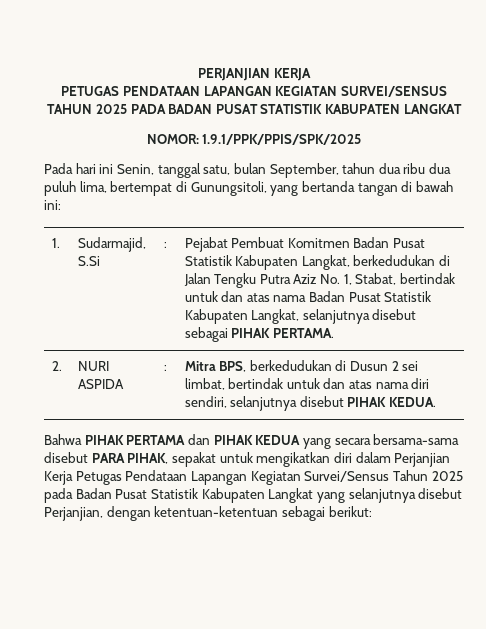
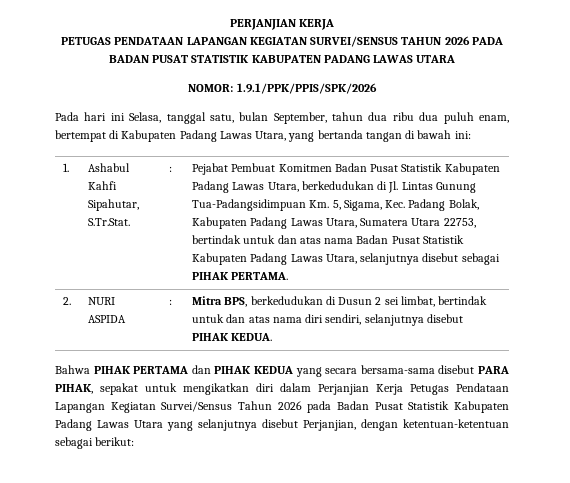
[95,104,127,114] 2025 -> [444,36,470,45] 2026
[403,104,462,114] LANGKAT -> [323,55,456,63] PADANG LAWAS UTARA
[202,134,362,145] 1.9.1/PPK/PPIS/SPK/2025 -> [236,83,377,94] 1.9.1/PPK/PPIS/SPK/2026
[116,164,154,175] Senin, -> [129,112,162,123] Selasa,
[79,181,107,193] lima, -> [478,115,509,123] enam,
[190,181,267,196] Gunungsitoli, -> [121,130,287,142] Kabupaten Padang Lawas Utara,
[77,237,146,252] [77,256,100,266] Sudarmajid, S.Si -> [88,163,131,172] [88,181,118,190] [88,199,140,211] [88,218,131,226] Ashabul Kahfi Sipahutar, S.Tr.Stat.
[301,255,451,270] [183,273,397,288] Langkat, berkedudukan di Jalan Tengku Putra Aziz No. 1, Stabat, -> [192,181,476,193] [192,199,479,211] [192,217,476,229] Padang Lawas Utara, berkedudukan di Jl. Lintas Gunung Tua-Padangsidimpuan Km. 5, Sigama, Kec. Padang Bolak, Kabupaten Padang Lawas Utara, Sumatera Utara 22753,
[251,309,300,324] Langkat, -> [250,253,357,265] Padang Lawas Utara,
[431,471,463,481] 2025 -> [277,401,302,410] 2026
[268,488,314,503] Langkat -> [55,419,163,431] Padang Lawas Utara

